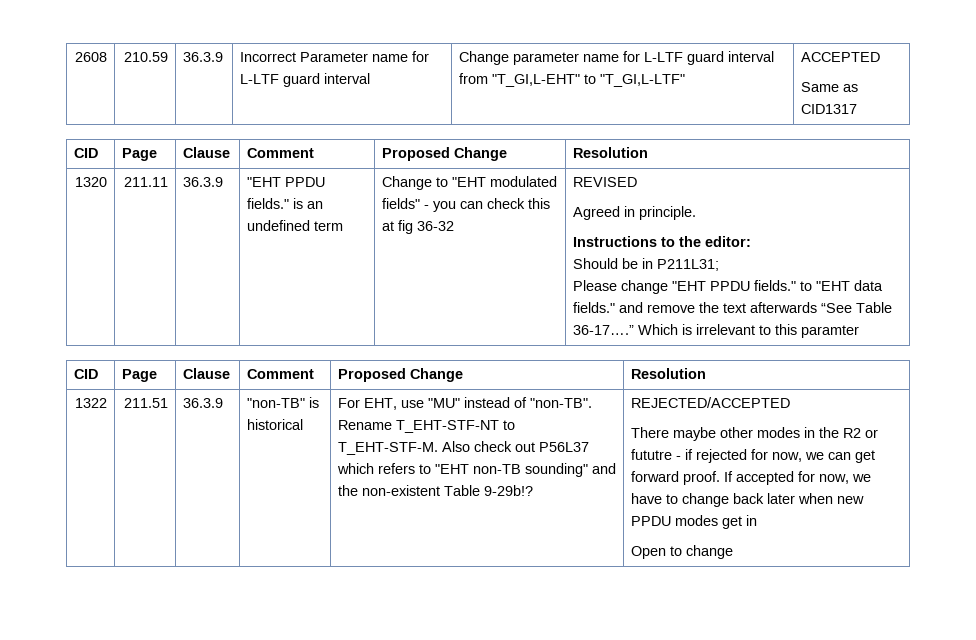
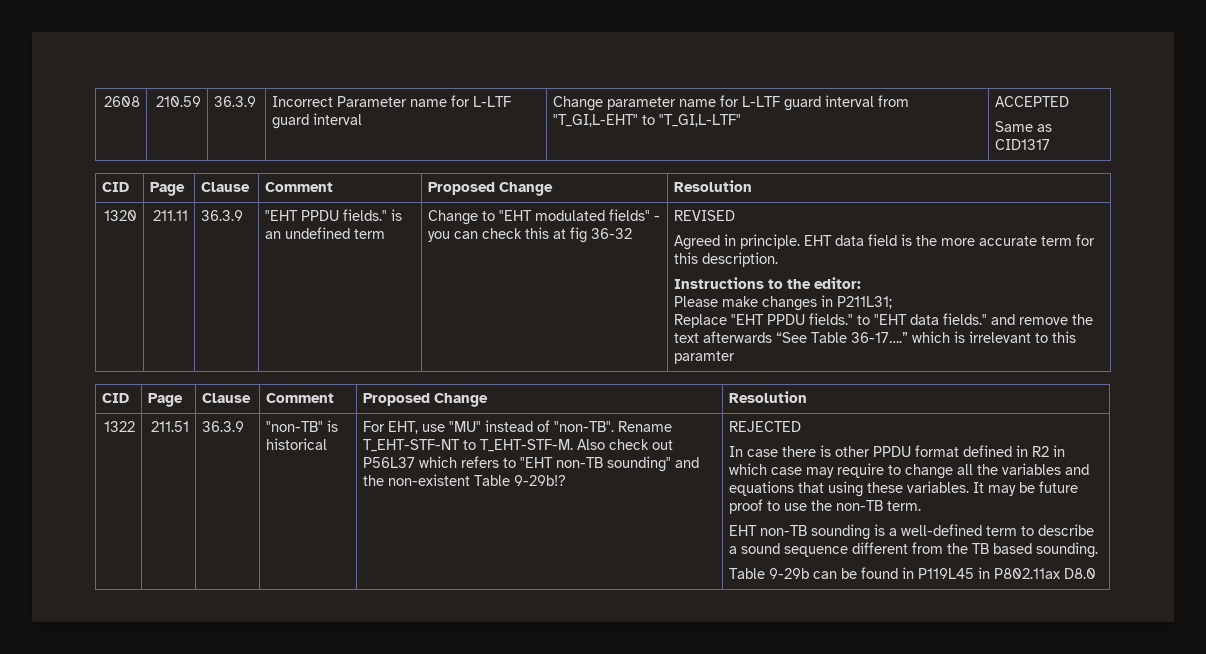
(696, 213) none -> [804,234,1096,246] [674,252,779,267] EHT data field is the more accurate term for this description.
[572,258,638,269] Should be -> [674,296,818,311] Please make changes
[572,280,668,294] Please change -> [674,314,728,328] Replace
[637,324,678,335] Which -> [912,331,951,343] which
[630,397,790,408] [630,427,878,441] [630,449,875,463] [630,471,871,485] [630,493,864,507] [630,515,757,529] [630,545,733,559] REJECTED/ACCEPTED // There maybe other modes in the R2 or fututre - if rejected for now, we can get forward proof. If accepted for now, we have to change back later when new PPDU modes get in // Open to change -> [729,421,802,432] [729,445,1066,457] [729,463,1090,479] [729,481,1079,497] [729,499,922,514] [729,524,1095,540] [729,542,1099,558] [729,567,1097,579] REJECTED // In case there is other PPDU format defined in R2 in which case may require to change all the variables and equations that using these variables. It may be future proof to use the non-TB term. // EHT non-TB sounding is a well-defined term to describe a sound sequence different from the TB based sounding. // Table 9-29b can be found in P119L45 in P802.11ax D8.0

